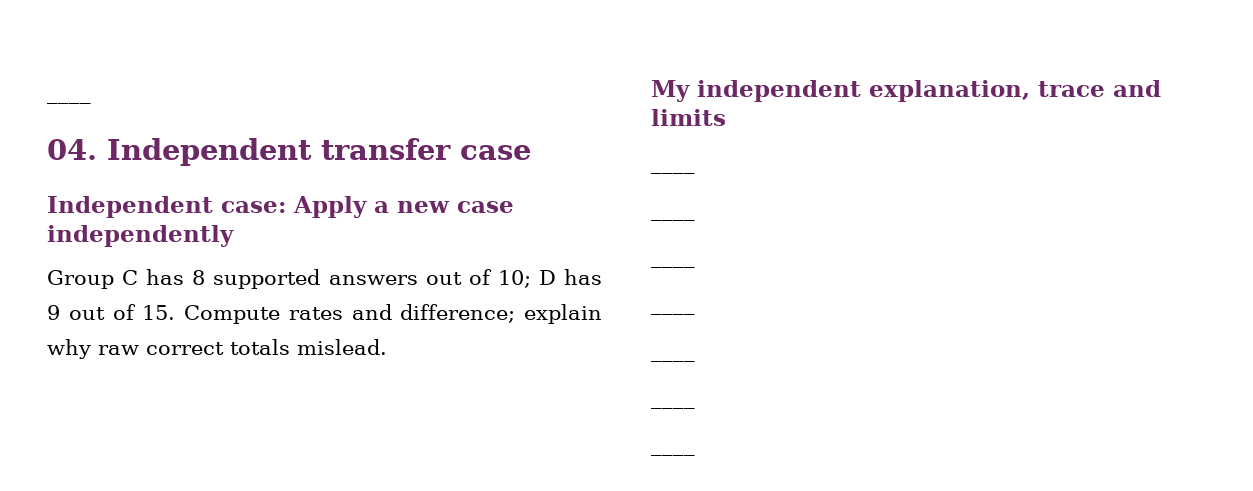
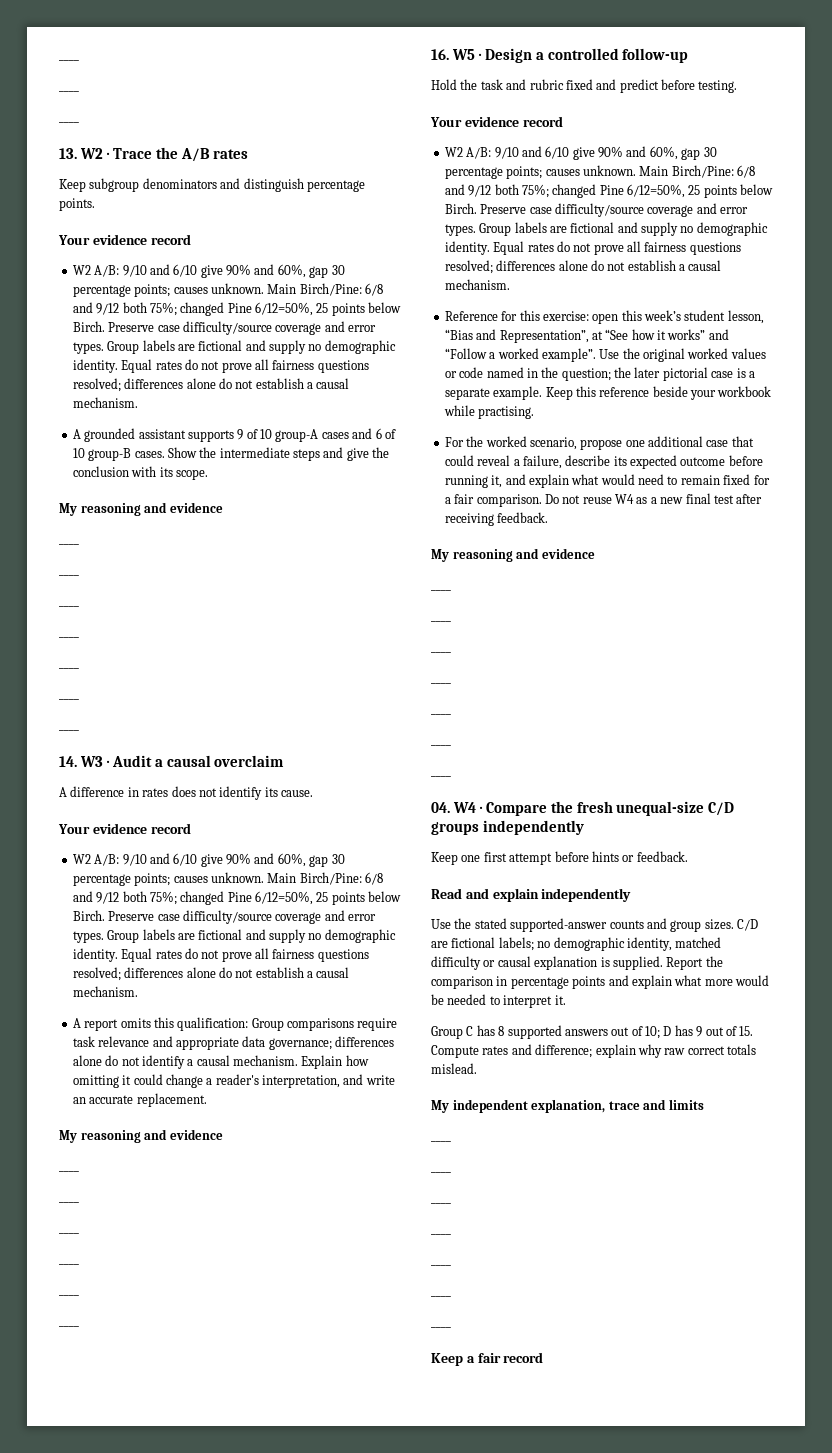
[47,99,91,104] [47,138,531,166] [47,196,514,218] [47,225,234,247] ____ // 04. Independent transfer case // Independent case: Apply a new case independently -> [59,59,79,61] [59,90,79,92] [59,121,79,123] [59,147,249,162] [59,178,365,192] [59,198,95,211] [58,234,191,245] [72,264,345,278] [72,283,383,297] [72,302,402,316] [72,321,376,335] [72,340,396,354] [72,359,369,373] [72,378,350,392] [72,397,138,408] [72,428,396,442] [72,447,390,461] [72,466,208,480] [59,502,223,516] [59,543,79,545] [59,574,79,576] [59,605,79,607] [59,636,79,638] [59,667,79,669] [59,698,79,700] [59,729,79,731] [59,755,285,767] [59,786,313,800] [58,823,191,834] [72,853,345,867] [72,872,383,886] [72,891,402,905] [72,910,376,924] [72,929,396,943] [72,948,369,962] [72,967,350,981] [72,986,138,997] [72,1017,398,1031] [72,1036,394,1050] [72,1055,369,1069] [72,1074,395,1088] [72,1093,207,1107] [59,1129,223,1143] [59,1170,79,1172] [59,1201,79,1203] [59,1232,79,1234] [59,1263,79,1265] [59,1294,79,1296] [59,1325,79,1327] [431,48,689,63] [431,79,738,93] [430,116,563,127] [444,146,717,160] [444,165,755,179] [444,184,774,198] [444,203,748,217] [444,222,768,236] [444,241,741,255] [444,260,722,274] [444,279,510,290] [444,310,764,324] [444,329,729,343] [444,348,766,362] [444,367,755,381] [444,386,772,400] [443,405,535,419] [444,436,754,450] [444,455,763,469] [444,474,770,488] [444,493,763,507] [444,512,549,526] [431,548,595,562] [431,589,451,591] [431,620,451,622] [431,651,451,653] [431,682,451,684] [431,713,451,715] [431,744,451,746] [431,775,451,777] [431,801,735,816] [431,820,584,835] [431,851,688,865] [431,888,632,902] [431,918,758,932] [431,937,722,951] [431,956,723,970] [431,975,769,989] [431,994,566,1008] ____ // ____ // ____ // 13. W2 · Trace the A/B rates // Keep subgroup denominators and distinguish percentage points. // Your evidence record // W2 A/B: 9/10 and 6/10 give 90% and 60%, gap 30 percentage points; causes unknown. Main Birch/Pine: 6/8 and 9/12 both 75%; changed Pine 6/12=50%, 25 points below Birch. Preserve case difficulty/source coverage and error types. Group labels are fictional and supply no demographic identity. Equal rates do not prove all fairness questions resolved; differences alone do not establish a causal mechanism. // A grounded assistant supports 9 of 10 group-A cases and 6 of 10 group-B cases. Show the intermediate steps and give the conclusion with its scope. // My reasoning and evidence // ____ // ____ // ____ // ____ // ____ // ____ // ____ // 14. W3 · Audit a causal overclaim // A difference in rates does not identify its cause. // Your evidence record // W2 A/B: 9/10 and 6/10 give 90% and 60%, gap 30 percentage points; causes unknown. Main Birch/Pine: 6/8 and 9/12 both 75%; changed Pine 6/12=50%, 25 points below Birch. Preserve case difficulty/source coverage and error types. Group labels are fictional and supply no demographic identity. Equal rates do not prove all fairness questions resolved; differences alone do not establish a causal mechanism. // A report omits this qualification: Group comparisons require task relevance and appropriate data governance; differences alone do not identify a causal mechanism. Explain how omitting it could change a reader's interpretation, and write an accurate replacement. // My reasoning and evidence // ____ // ____ // ____ // ____ // ____ // ____ // 16. W5 · Design a controlled follow-up // Hold the task and rubric fixed and predict before testing. // Your evidence record // W2 A/B: 9/10 and 6/10 give 90% and 60%, gap 30 percentage points; causes unknown. Main Birch/Pine: 6/8 and 9/12 both 75%; changed Pine 6/12=50%, 25 points below Birch. Preserve case difficulty/source coverage and error types. Group labels are fictional and supply no demographic identity. Equal rates do not prove all fairness questions resolved; differences alone do not establish a causal mechanism. // Reference for this exercise: open this week’s student lesson, “Bias and Representation”, at “See how it works” and “Follow a worked example”. Use the original worked values or code named in the question; the later pictorial case is a separate example. Keep this reference beside your workbook while practising. // For the worked scenario, propose one additional case that could reveal a failure, describe its expected outcome before running it, and explain what would need to remain fixed for a fair comparison. Do not reuse W4 as a new final test after receiving feedback. // My reasoning and evidence // ____ // ____ // ____ // ____ // ____ // ____ // ____ // 04. W4 · Compare the fresh unequal-size C/D groups independently // Keep one first attempt before hints or feedback. // Read and explain independently // Use the stated supported-answer counts and group sizes. C/D are fictional labels; no demographic identity, matched difficulty or causal explanation is supplied. Report the comparison in percentage points and explain what more would be needed to interpret it.
(695, 453) none -> [431,1352,544,1366] // Keep a fair record

